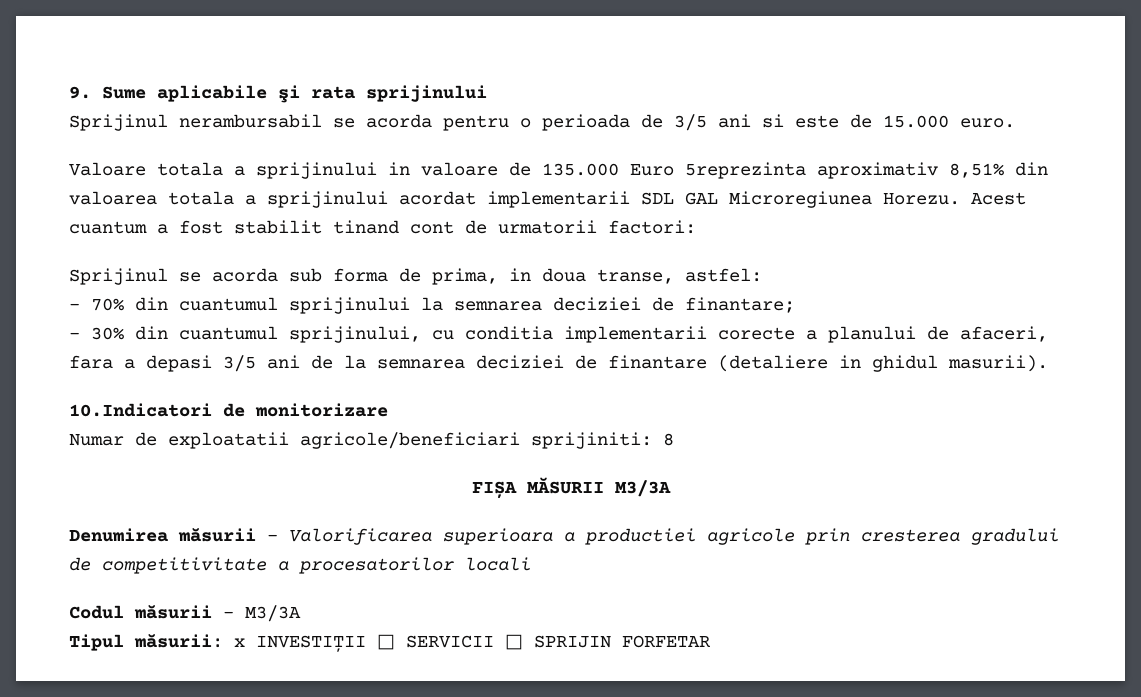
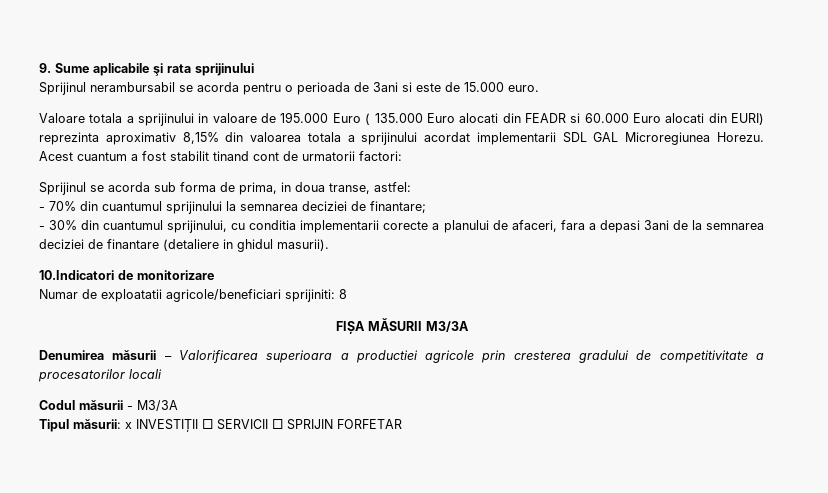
[674,114,751,131] 3/5 ani -> [373,82,398,92] 3ani
[542,162,1004,179] 135.000 Euro 5reprezinta aproximativ 8,51% -> [280,112,765,125] [39,132,219,145] 195.000 Euro ( 135.000 Euro alocati din FEADR si 60.000 Euro alocati din EURI) reprezinta aproximativ 8,15%
[223,355,300,372] 3/5 ani -> [643,220,669,230] 3ani

